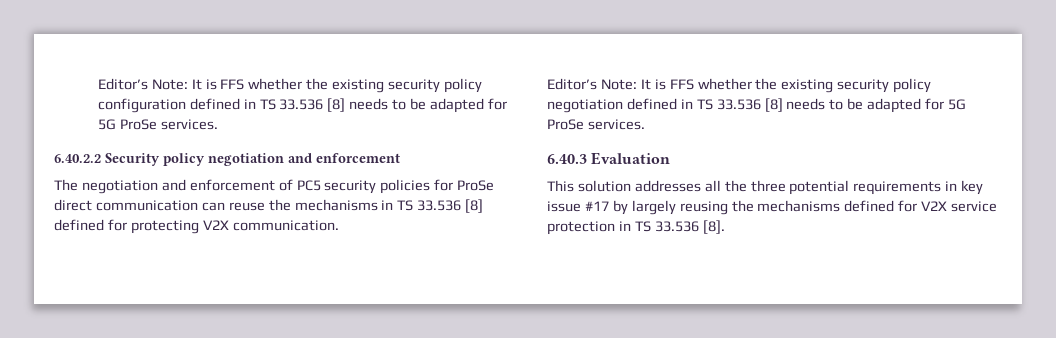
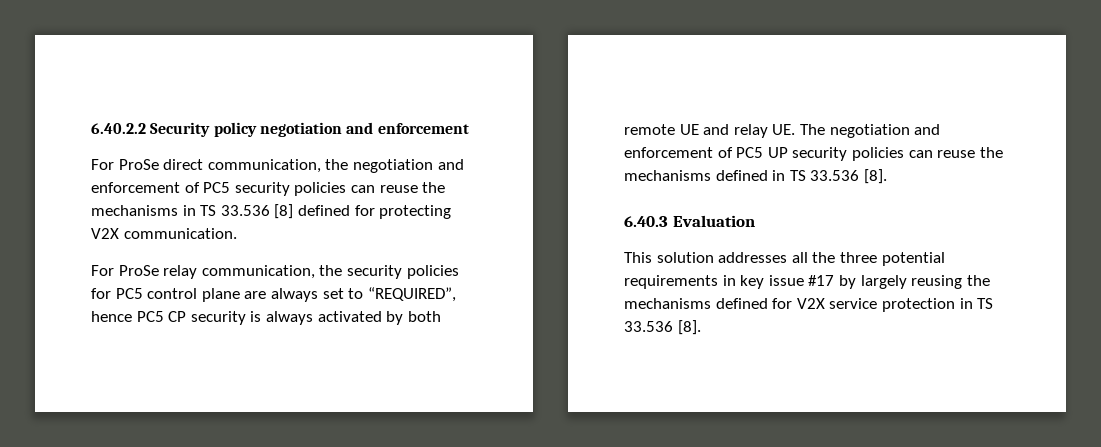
[97,78,482,93] [97,98,507,113] [97,119,218,130] Editor’s Note: It is FFS whether the existing security policy configuration defined in TS 33.536 [8] needs to be adapted for 5G ProSe services. // -> (91, 128) none
[54,179,78,191] The -> [91,159,349,173] For ProSe direct communication, the
[434,179,495,191] [54,199,198,211] for ProSe direct communication -> (347, 189) none
[547,78,932,93] [547,98,967,113] [547,119,645,130] Editor’s Note: It is FFS whether the existing security policy negotiation defined in TS 33.536 [8] needs to be adapted for 5G ProSe services. -> [91,265,459,279] [91,287,456,302] [91,311,441,325] [624,124,941,138] [624,147,1003,161] [624,169,887,184] For ProSe relay communication, the security policies for PC5 control plane are always set to “REQUIRED”, hence PC5 CP security is always activated by both remote UE and relay UE. The negotiation and enforcement of PC5 UP security policies can reuse the mechanisms defined in TS 33.536 [8].

